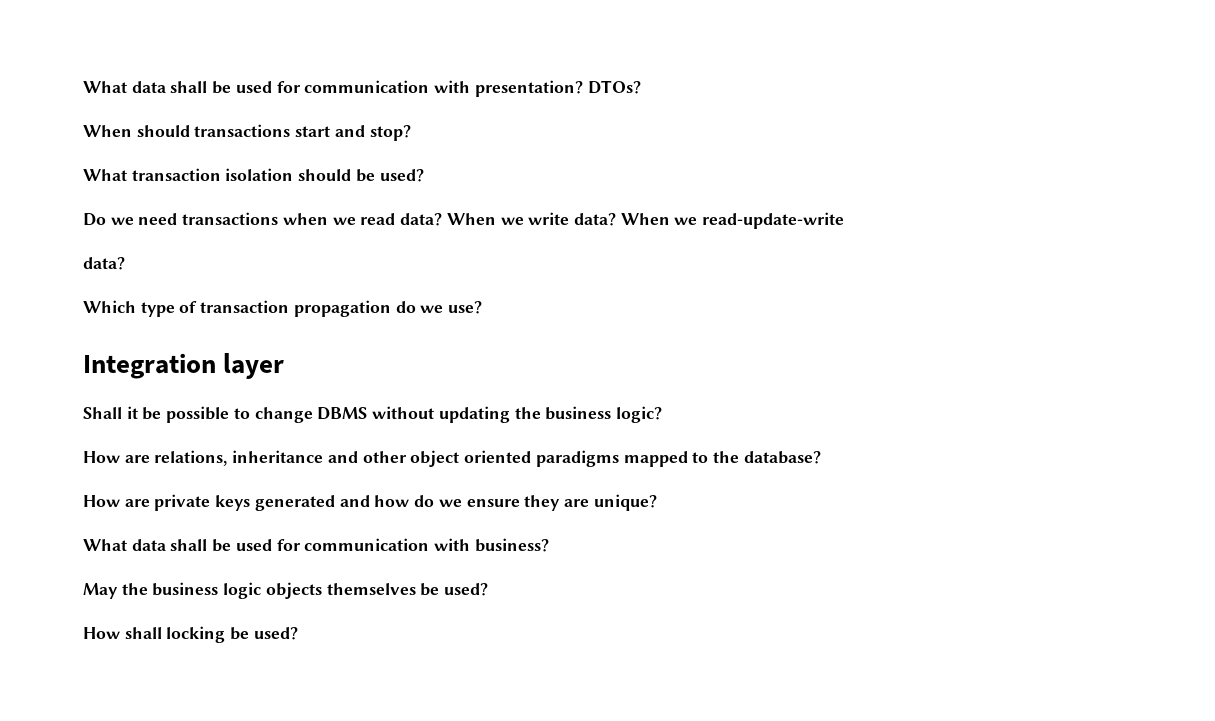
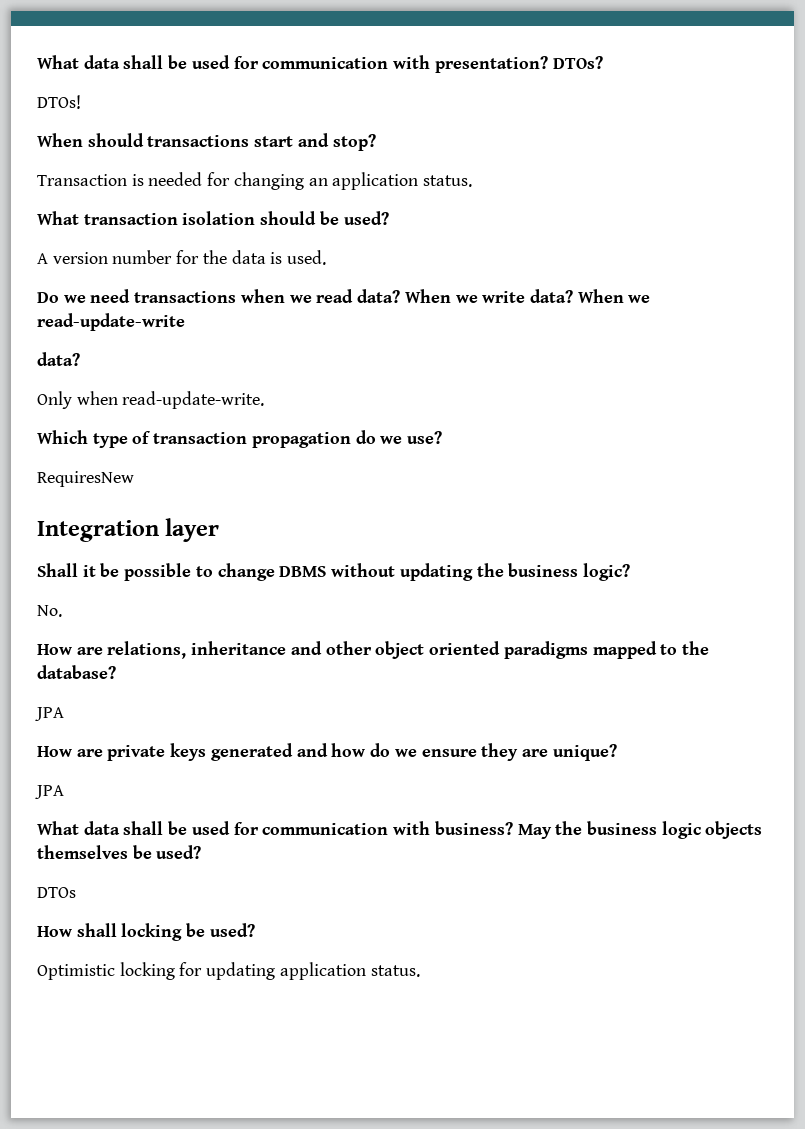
(641, 87) none -> [37,95,81,109] // DTOs!
(411, 133) none -> [37,172,473,190] // Transaction is needed for changing an application status.
(424, 175) none -> [37,250,327,265] // A version number for the data is used.
(125, 263) none -> [37,391,265,409] // Only when read-update-write.
(483, 307) none -> [37,471,134,487] // RequiresNew
(662, 414) none -> [37,605,62,617] // No.
(821, 457) none -> [35,707,64,721] // JPA
(657, 502) none -> [35,785,64,799] // JPA
(549, 545) // -> (513, 828) none
(489, 589) none -> [37,887,76,898] // DTOs
(298, 633) none -> [37,962,420,980] // Optimistic locking for updating application status.

